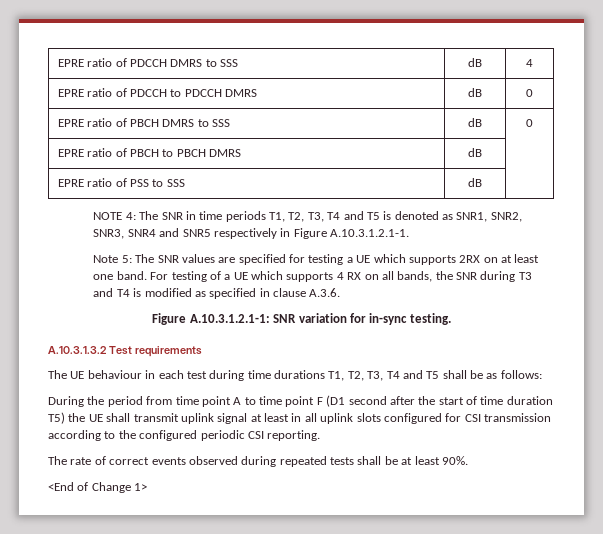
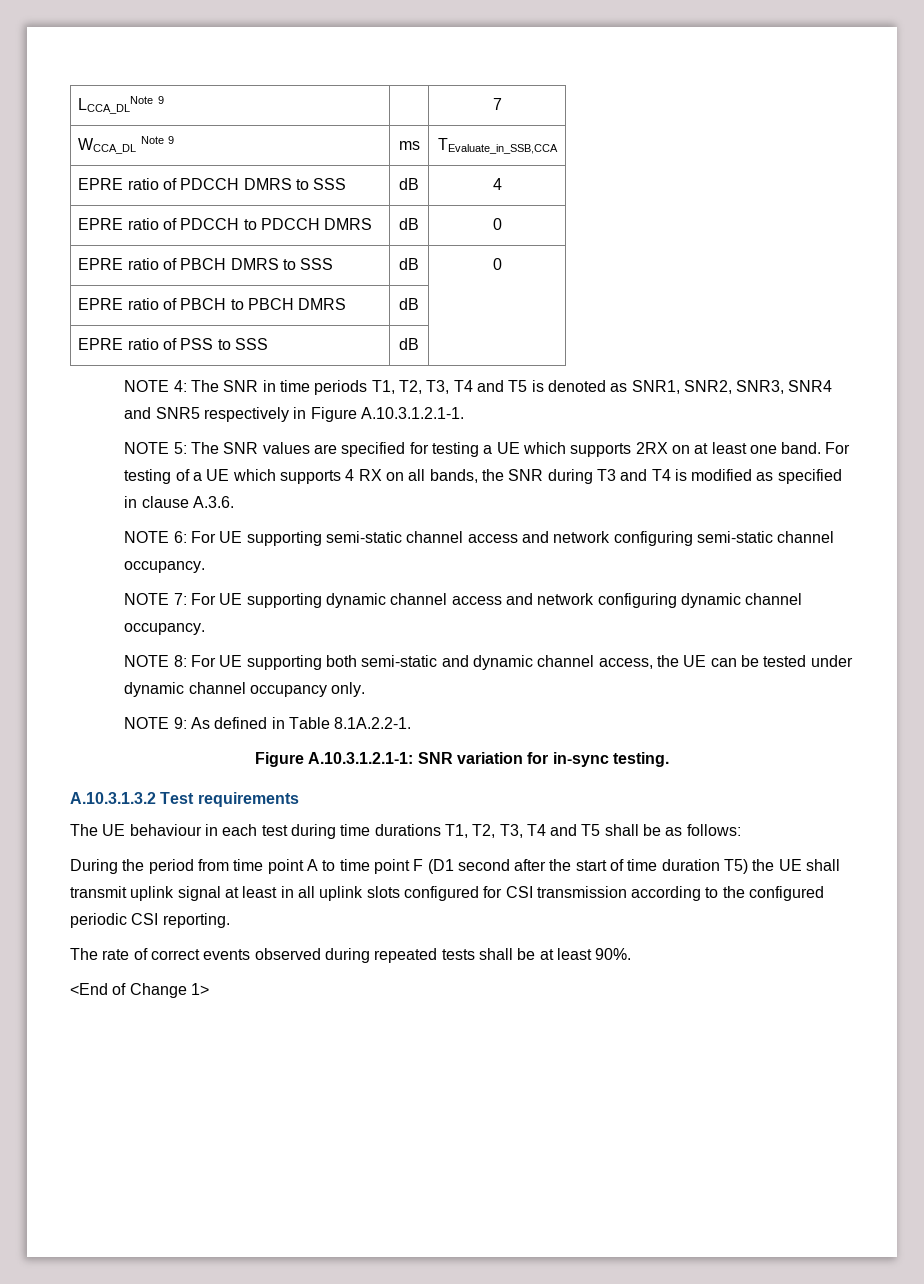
(57, 63) none -> [78,96,164,114] [492,98,502,110] [78,136,175,154] [398,141,420,150] [437,138,558,154] LCCA_DLNote 9 | | 7 // WCCA_DL Note 9 | ms | TEvaluate_in_SSB,CCA //
[93,255,119,263] Note -> [124,442,170,454] NOTE
(341, 292) none -> [124,531,835,546] [124,561,206,573] [124,593,803,608] [124,623,206,635] [124,655,853,670] [124,682,366,697] [124,717,412,729] // NOTE 6: For UE supporting semi-static channel access and network configuring semi-static channel occupancy. // NOTE 7: For UE supporting dynamic channel access and network configuring dynamic channel occupancy. // NOTE 8: For UE supporting both semi-static and dynamic channel access, the UE can be tested under dynamic channel occupancy only. // NOTE 9: As defined in Table 8.1A.2.2-1.

